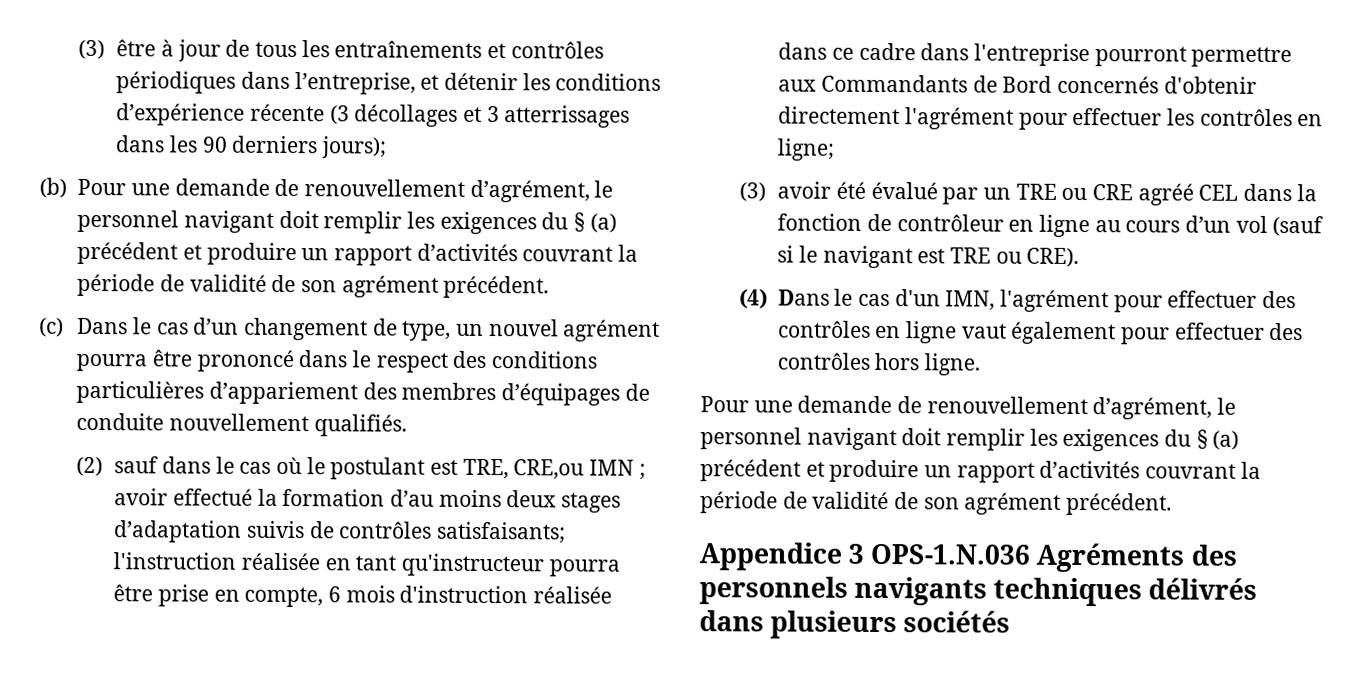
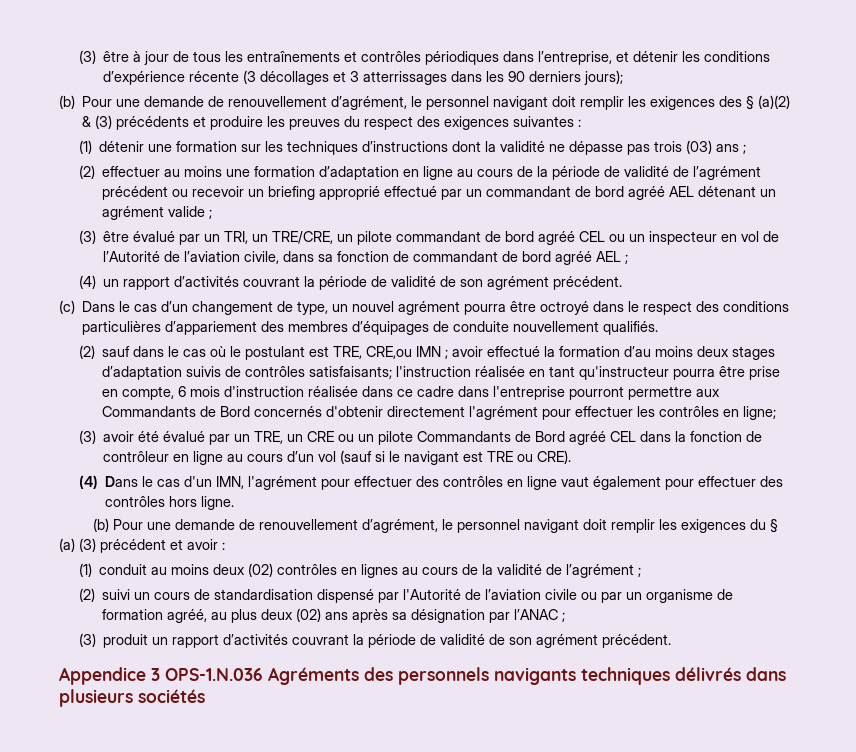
[541,212,617,233] [77,241,297,266] du § (a) précédent et produire -> [719,95,791,110] [82,115,582,130] [78,140,746,155] [78,165,761,180] [101,186,776,200] [101,206,212,220] [78,230,779,245] [102,251,628,265] [78,275,96,289] des § (a)(2) & (3) précédents et produire les preuves du respect des exigences suivantes : // (1) détenir une formation sur les techniques d’instructions dont la validité ne dépasse pas trois (03) ans ; // (2) effectuer au moins une formation d’adaptation en ligne au cours de la période de validité de l’agrément précédent ou recevoir un briefing approprié effectué par un commandant de bord agréé AEL détenant un agrément valide ; // (3) être évalué par un TRI, un TRE/CRE, un pilote commandant de bord agréé CEL ou un inspecteur en vol de l’Autorité de l’aviation civile, dans sa fonction de commandant de bord agréé AEL ; // (4)
[196,349,294,373] prononcé -> [540,301,590,315] octroyé
[1015,183,1134,201] TRE ou CRE -> [253,431,565,445] TRE, un CRE ou un pilote Commandants de Bord
(981, 364) none -> [93,518,110,532] (b)
[700,459,920,483] précédent et produire -> [79,538,225,553] [78,563,641,578] [78,588,733,603] [101,608,565,623] [78,633,148,648] (3) précédent et avoir : // (1) conduit au moins deux (02) contrôles en lignes au cours de la validité de l’agrément ; // (2) suivi un cours de standardisation dispensé par l'Autorité de l’aviation civile ou par un organisme de formation agréé, au plus deux (02) ans après sa désignation par l’ANAC ; // (3) produit

